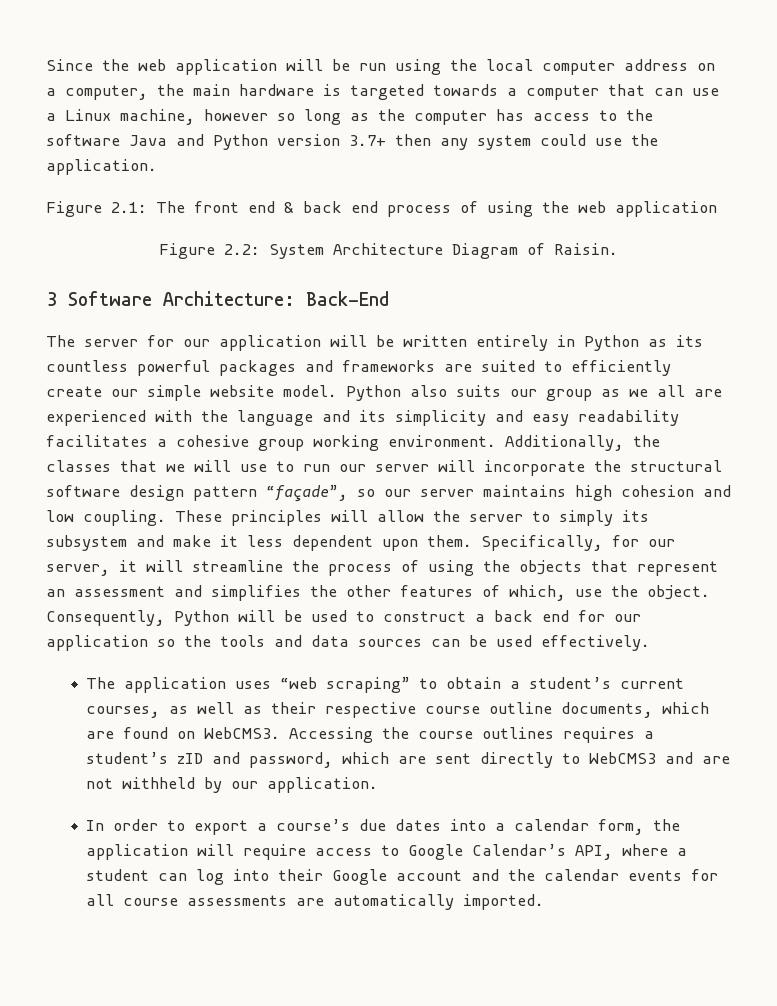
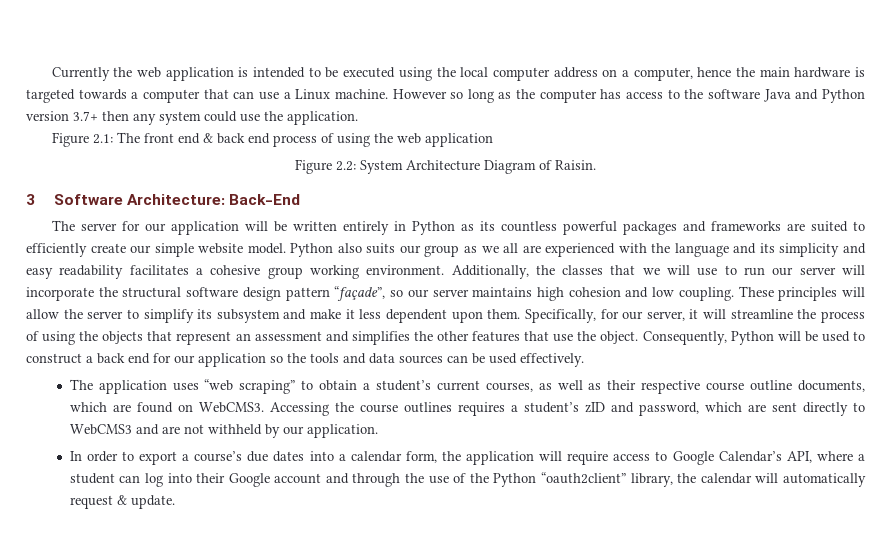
[46,59,386,75] Since the web application will be run -> [51,67,396,81] Currently the web application is intended to be executed
(148, 92) none -> [697,67,732,77] hence
[120,109,268,125] machine, however -> [334,89,447,99] machine. However
[559,510,613,526] simply -> [143,309,194,323] simplify
[482,585,566,601] of which, -> [524,331,550,341] that
[508,869,719,881] [86,894,545,910] the calendar events for all course assessments are automatically imported. -> [352,472,866,487] [69,495,175,509] through the use of the Python “oauth2client” library, the calendar will automatically request & update.

